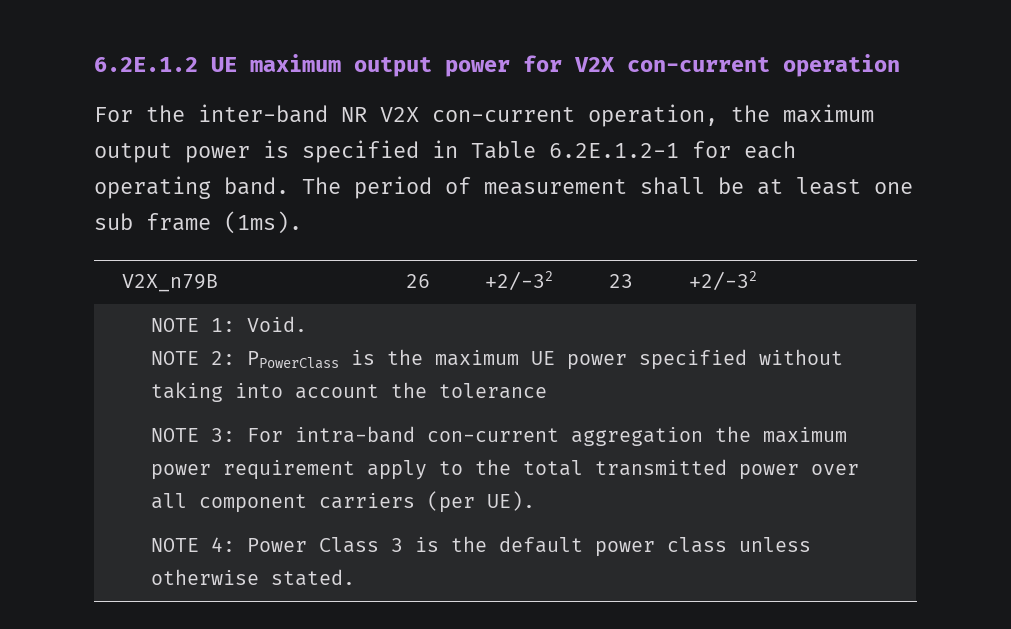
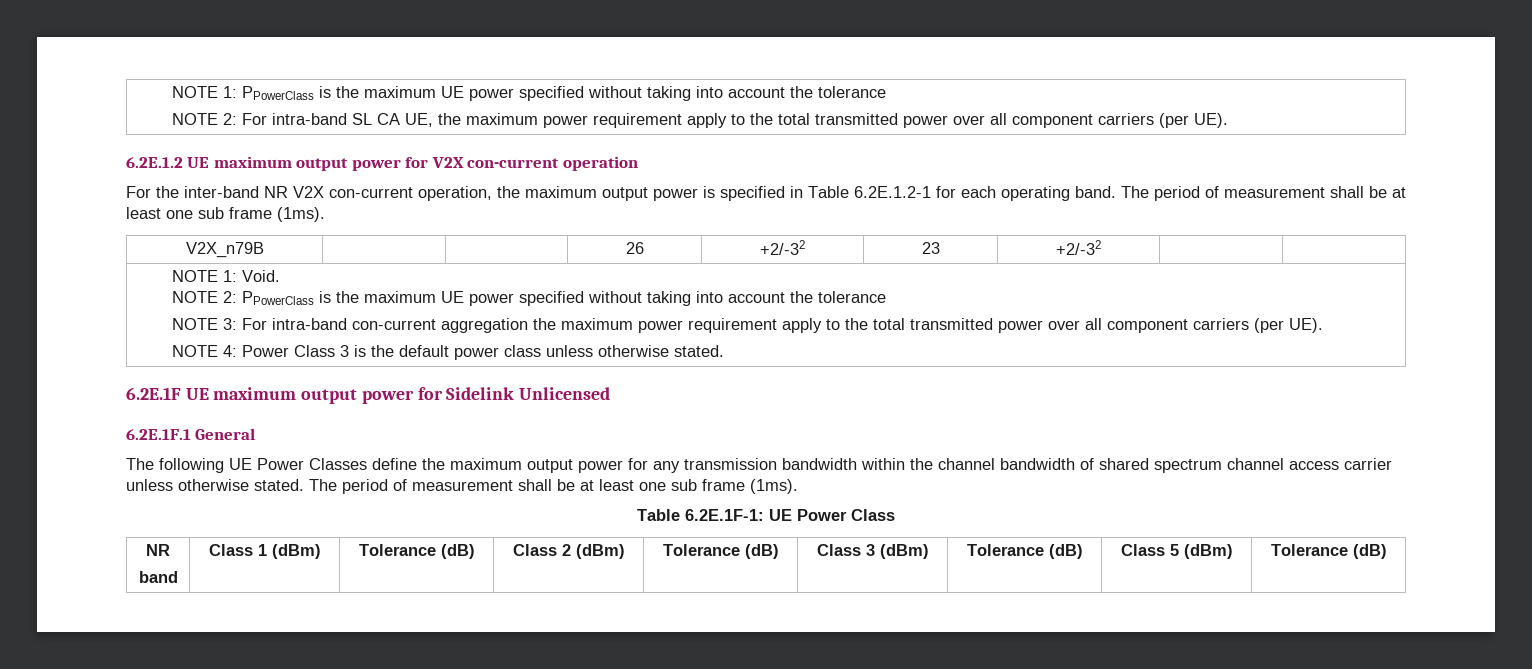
(94, 64) none -> [172,86,887,101] [172,113,1229,128] NOTE 1: PPowerClass is the maximum UE power specified without taking into account the tolerance // NOTE 2: For intra-band SL CA UE, the maximum power requirement apply to the total transmitted power over all component carriers (per UE). //
(355, 577) none -> [126,387,611,404] [126,428,256,440] [126,458,1392,473] [126,479,798,494] [637,509,895,521] [146,544,170,556] [138,571,178,583] [208,544,321,559] [358,544,475,559] [512,544,625,559] [662,544,779,559] [816,544,929,559] [966,544,1083,559] [1120,544,1233,559] [1270,544,1387,559] // 6.2E.1F UE maximum output power for Sidelink Unlicensed // 6.2E.1F.1 General // The following UE Power Classes define the maximum output power for any transmission bandwidth within the channel bandwidth of shared spectrum channel access carrier unless otherwise stated. The period of measurement shall be at least one sub frame (1ms). // Table 6.2E.1F-1: UE Power Class // NR // band | Class 1 (dBm) | Tolerance (dB) | Class 2 (dBm) | Tolerance (dB) | Class 3 (dBm) | Tolerance (dB) | Class 5 (dBm) | Tolerance (dB)

